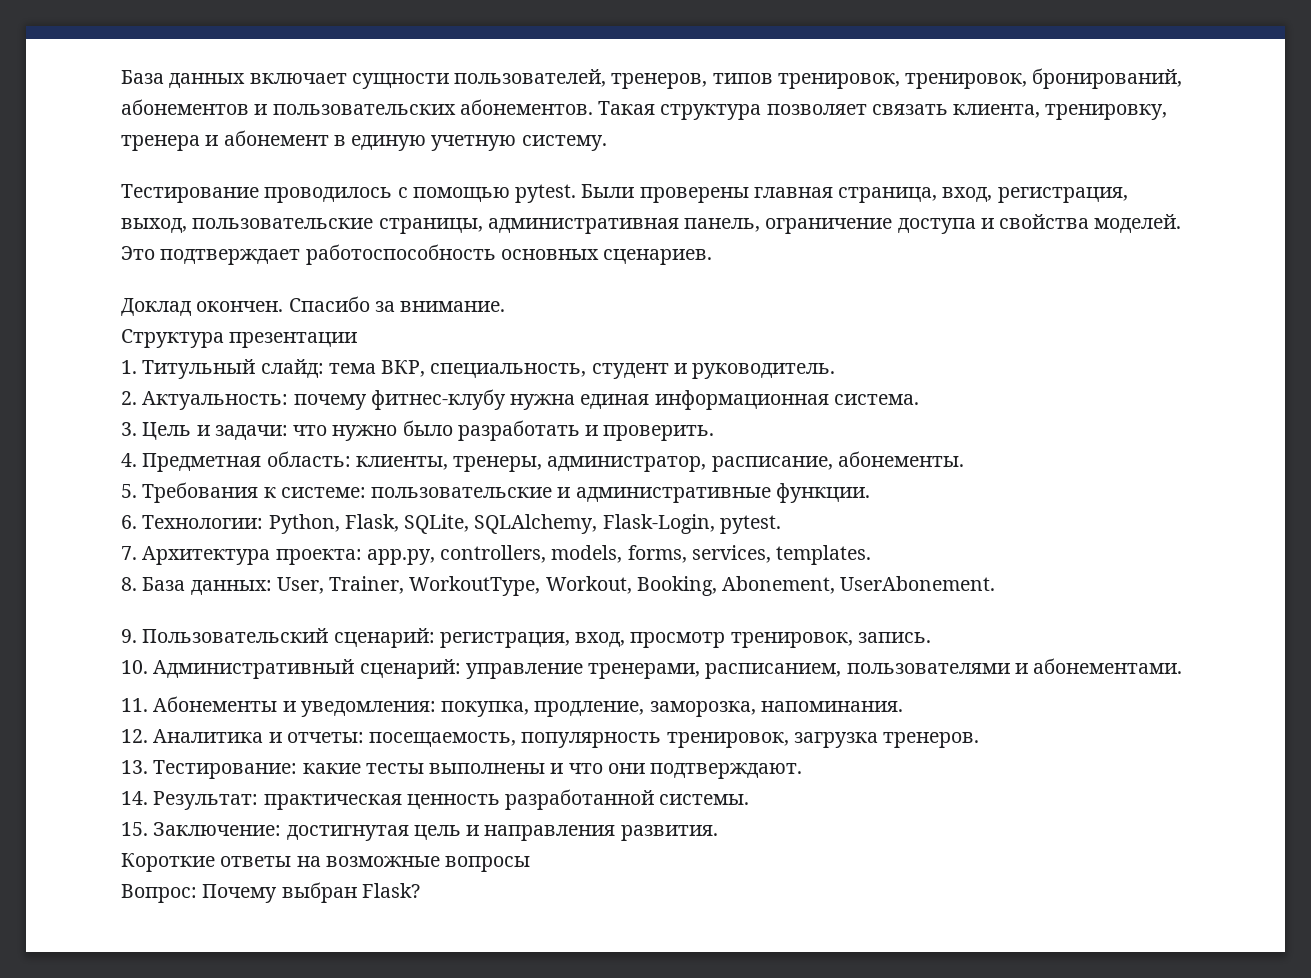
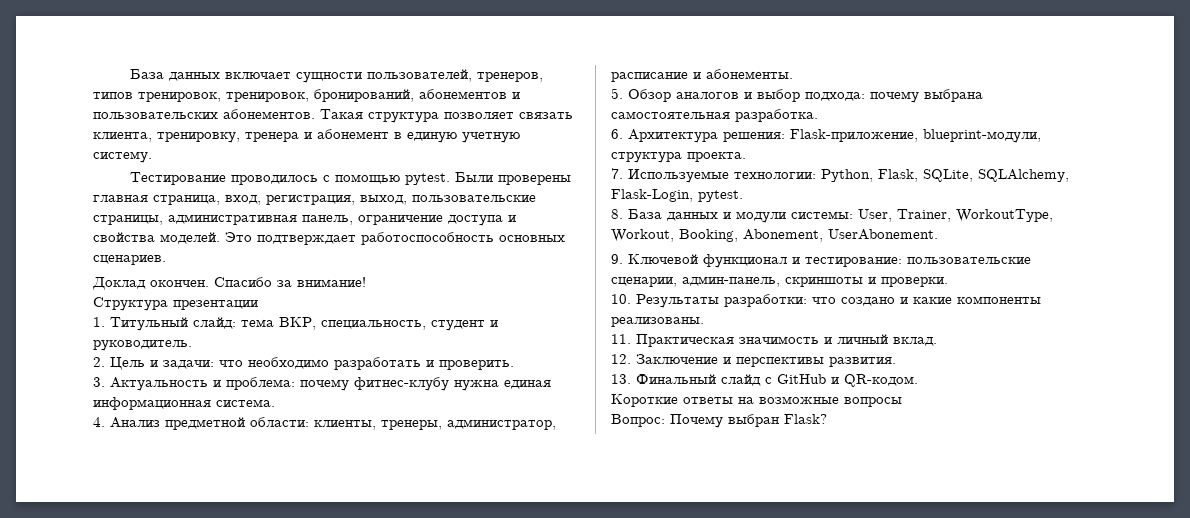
[400,301,506,312] внимание. -> [297,277,366,287] внимание!
[142,391,289,410] Актуальность: -> [110,357,514,370] [93,377,295,391] Цель и задачи: что необходимо разработать и проверить. // 3. Актуальность и проблема:
[121,420,715,441] [121,451,351,472] 3. Цель и задачи: что нужно было разработать и проверить. // 4. Предметная область: -> [93,417,309,430] 4. Анализ предметной области:
[711,456,833,472] расписание, -> [611,72,701,82] расписание и
[142,482,870,503] [121,515,264,529] Требования к системе: пользовательские и административные функции. // 6. Технологии: -> [628,89,983,103] [611,109,818,122] [611,129,1041,143] [611,152,746,163] [611,168,816,183] Обзор аналогов и выбор подхода: почему выбрана самостоятельная разработка. // 6. Архитектура решения: Flask-приложение, blueprint-модули, структура проекта. // 7. Используемые технологии:
[121,545,872,565] [121,577,272,595] 7. Архитектура проекта: app.py, controllers, models, forms, services, templates. // 8. База данных: -> [611,209,853,223] 8. База данных и модули системы:
[142,628,931,648] [121,658,1183,679] [121,696,903,717] [121,729,980,748] [121,760,803,779] [121,789,750,810] [121,822,718,841] Пользовательский сценарий: регистрация, вход, просмотр тренировок, запись. // 10. Административный сценарий: управление тренерами, расписанием, пользователями и абонементами. // 11. Абонементы и уведомления: покупка, продление, заморозка, напоминания. // 12. Аналитика и отчеты: посещаемость, популярность тренировок, загрузка тренеров. // 13. Тестирование: какие тесты выполнены и что они подтверждают. // 14. Результат: практическая ценность разработанной системы. // 15. Заключение: достигнутая цель и направления развития. -> [628,254,1031,268] [611,276,948,287] [611,294,1041,308] [611,317,704,327] [611,334,937,347] [611,354,896,367] [611,374,918,387] Ключевой функционал и тестирование: пользовательские сценарии, админ-панель, скриншоты и проверки. // 10. Результаты разработки: что создано и какие компоненты реализованы. // 11. Практическая значимость и личный вклад. // 12. Заключение и перспективы развития. // 13. Финальный слайд с GitHub и QR-кодом.

